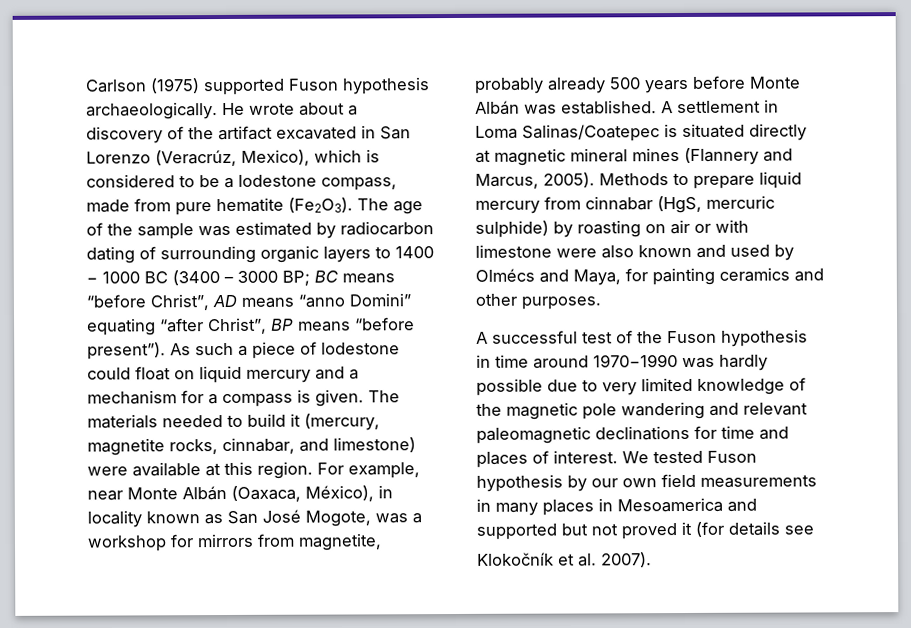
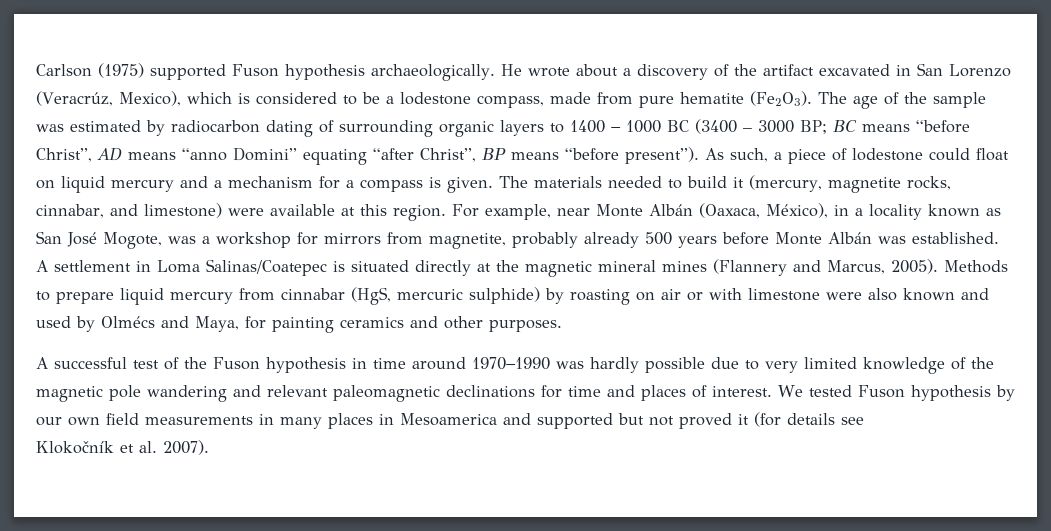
[195,342,234,356] such -> [730,148,768,162] such,
(393, 492) none -> [855,208,863,216] a
(491, 156) none -> [496,260,519,272] the

